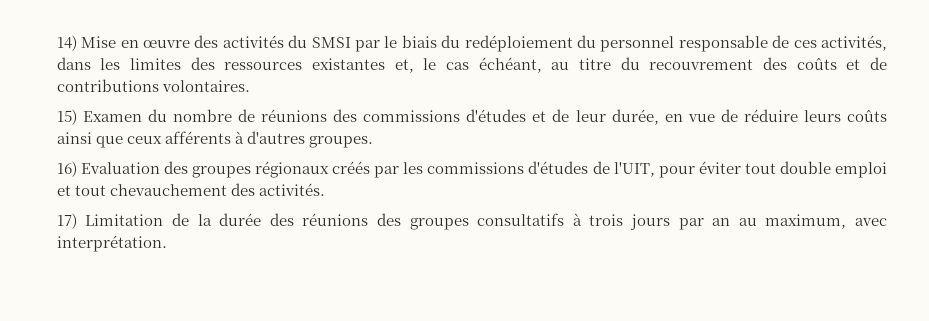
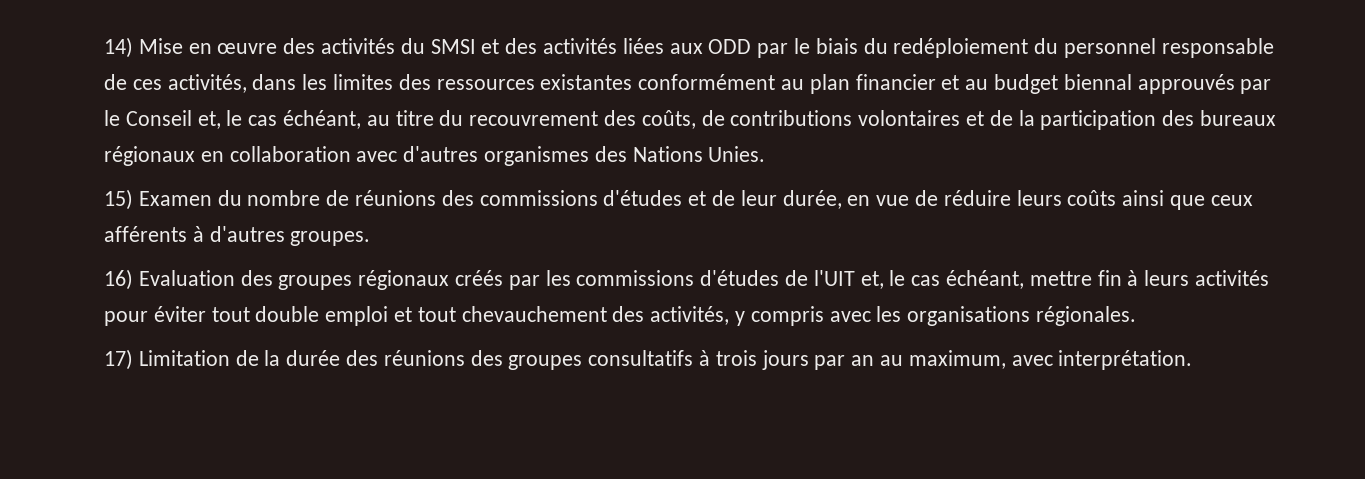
(351, 42) none -> [481,38,752,54] et des activités liées aux ODD
(386, 64) none -> [638,74,1272,94] [103,110,192,126] conformément au plan financier et au budget biennal approuvés par le Conseil
[796,57,887,70] [56,79,250,92] coûts et de contributions volontaires. -> [641,110,1277,130] [103,146,766,166] coûts, de contributions volontaires et de la participation des bureaux régionaux en collaboration avec d'autres organismes des Nations Unies.
[613,162,655,177] l'UIT, -> [813,270,1270,289] l'UIT et, le cas échéant, mettre fin à leurs activités
[259,183,326,196] activités. -> [650,306,1137,326] activités, y compris avec les organisations régionales.

